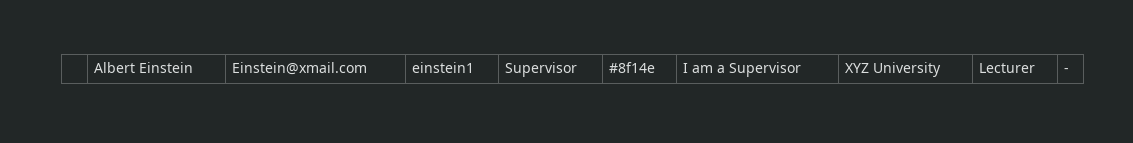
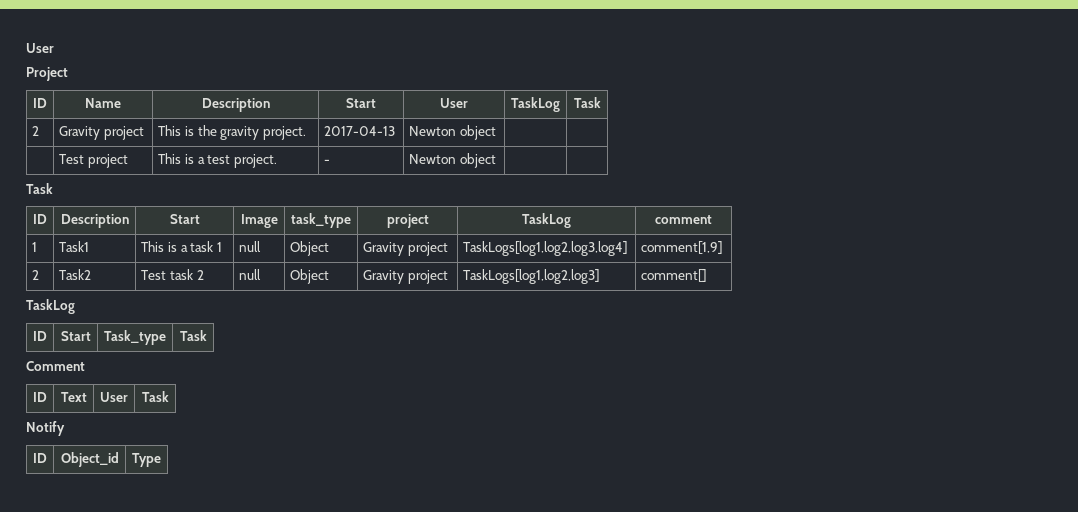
[94,62,194,73] [232,62,368,75] [412,62,475,73] [505,62,578,77] [609,62,656,73] [683,62,802,77] [845,62,942,77] [979,63,1036,73] [1064,68,1070,73] | Albert Einstein | Einstein@xmail.com | einstein1 | Supervisor | #8f14e | I am a Supervisor | XYZ University | Lecturer | - -> [26,43,54,53] [26,67,68,81] [33,98,47,108] [85,98,121,108] [201,98,270,112] [346,98,376,108] [440,98,468,108] [511,97,560,112] [573,97,601,108] [32,126,40,136] [59,126,144,140] [158,125,306,140] [324,126,396,136] [409,125,496,140] [59,154,128,168] [158,153,277,168] [324,159,331,164] [409,153,496,168] [26,183,53,194] [33,214,47,224] [60,214,129,228] [169,214,200,224] [240,214,278,228] [291,213,351,228] [386,214,429,228] [522,213,571,228] [655,215,712,224] [32,242,38,252] [59,241,90,252] [141,241,222,252] [239,241,262,252] [290,241,330,256] [363,242,448,256] [463,241,629,256] [641,241,724,254] [32,270,40,280] [59,269,92,280] [141,269,204,280] [239,269,262,280] [290,269,330,284] [363,270,448,284] [463,269,601,284] [641,269,708,282] [26,299,75,314] [33,331,47,341] [60,331,91,341] [104,330,166,345] [179,330,207,341] [26,361,85,371] [33,392,47,402] [60,392,87,402] [100,392,128,402] [141,391,169,402] [26,421,65,436] [33,453,47,463] [60,452,119,467] [132,453,162,467] User // Project // ID | Name | Description | Start | User | TaskLog | Task // 2 | Gravity project | This is the gravity project. | 2017-04-13 | Newton object | | // | Test project | This is a test project. | - | Newton object | | // Task // ID | Description | Start | Image | task_type | project | TaskLog | comment // 1 | Task1 | This is a task 1 | null | Object | Gravity project | TaskLogs[log1,log2,log3,log4] | comment[1,9] // 2 | Task2 | Test task 2 | null | Object | Gravity project | TaskLogs[log1,log2,log3] | comment[] // TaskLog // ID | Start | Task_type | Task // Comment // ID | Text | User | Task // Notify // ID | Object_id | Type

